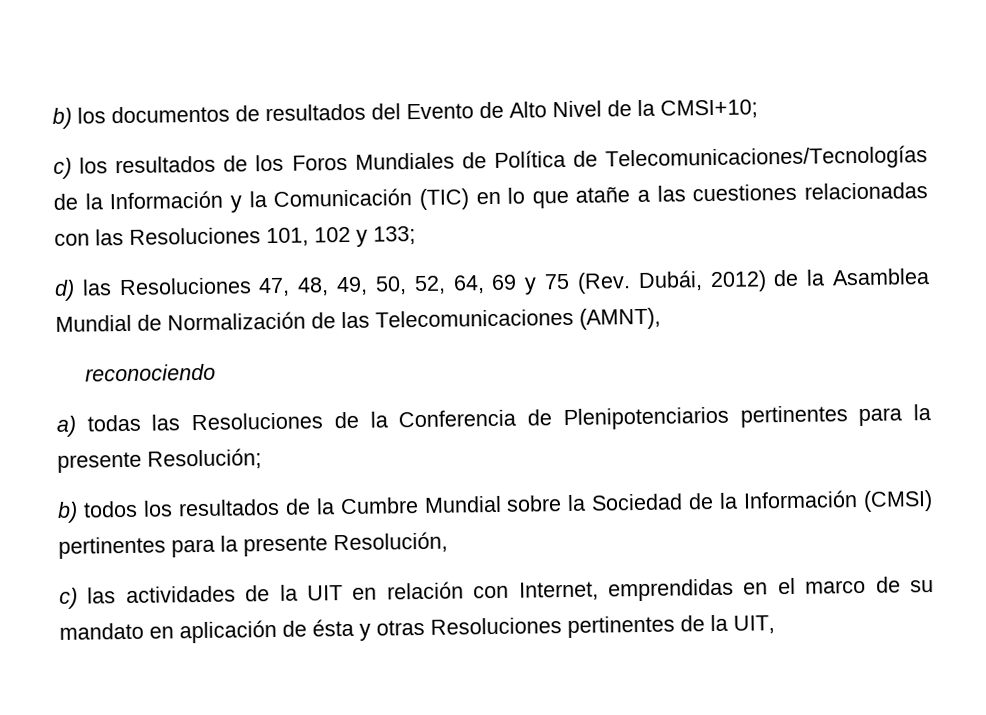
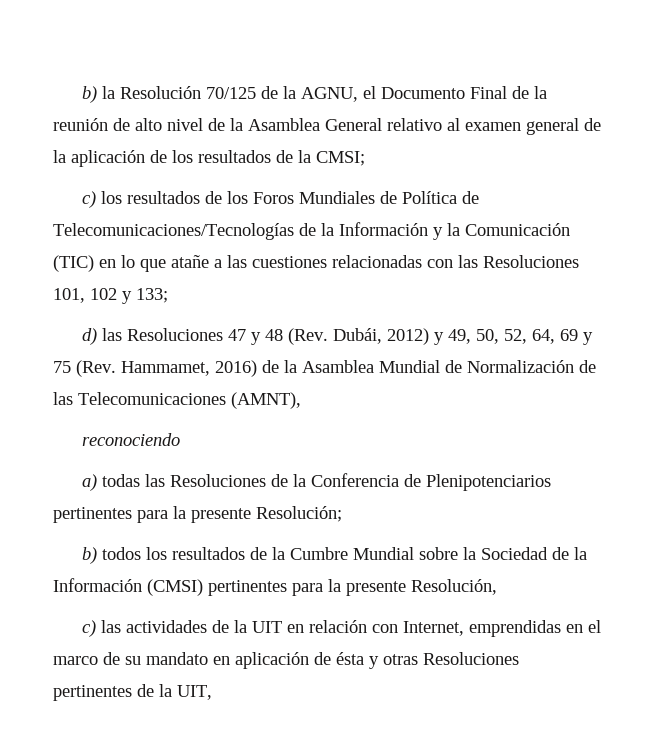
[52,99,758,129] b) los documentos de resultados del Evento de Alto Nivel de la CMSI+10; -> [82,86,548,103] [53,118,601,135] [53,150,365,167] b) la Resolución 70/125 de la AGNU, el Documento Final de la reunión de alto nivel de la Asamblea General relativo al examen general de la aplicación de los resultados de la CMSI;
[258,277,330,297] 47, 48, -> [228,328,445,345] 47 y 48 (Rev. Dubái, 2012) y
[637,270,767,293] Dubái, 2012) -> [121,360,257,377] Hammamet, 2016)

